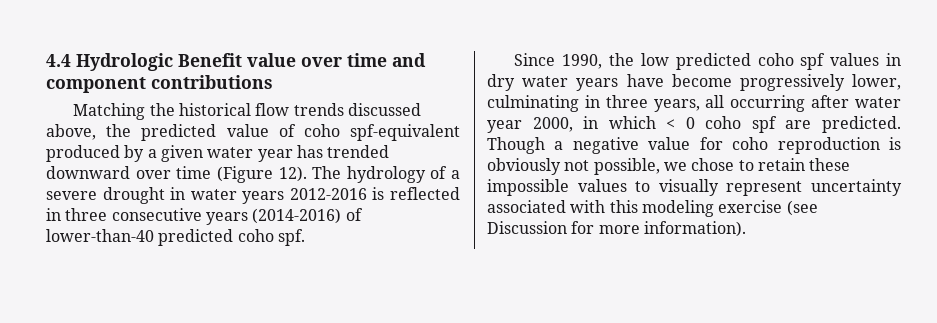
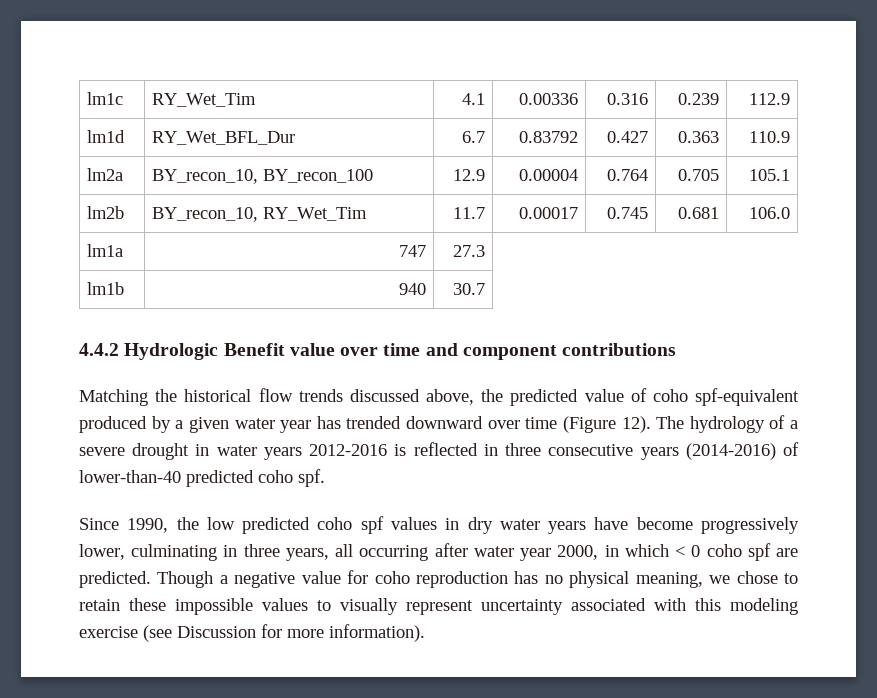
[46,54,71,67] 4.4 -> [87,92,124,105] [152,93,257,107] [461,93,485,105] [518,93,578,105] [606,93,648,105] [677,93,719,105] [748,93,790,105] [87,130,126,143] [152,131,296,145] [461,131,485,143] [518,131,578,143] [606,131,648,143] [677,131,719,143] [748,131,790,143] [87,168,124,181] [152,169,374,184] [452,169,485,181] [518,169,578,181] [606,169,648,181] [677,169,719,181] [748,169,790,181] [87,206,125,219] [152,207,368,222] [452,207,485,219] [518,207,578,219] [606,207,648,219] [677,207,719,219] [748,207,790,219] [87,244,124,257] [398,245,426,257] [452,245,485,257] [87,282,125,295] [398,283,426,295] [452,283,485,295] [79,343,119,356] lm1c | RY_Wet_Tim | 4.1 | 0.00336 | 0.316 | 0.239 | 112.9 // lm1d | RY_Wet_BFL_Dur | 6.7 | 0.83792 | 0.427 | 0.363 | 110.9 // lm2a | BY_recon_10, BY_recon_100 | 12.9 | 0.00004 | 0.764 | 0.705 | 105.1 // lm2b | BY_recon_10, RY_Wet_Tim | 11.7 | 0.00017 | 0.745 | 0.681 | 106.0 // lm1a | 747 | 27.3 // lm1b | 940 | 30.7 // 4.4.2
[889,137,901,150] [487,158,660,175] is obviously not possible, -> [514,571,703,588] has no physical meaning,

